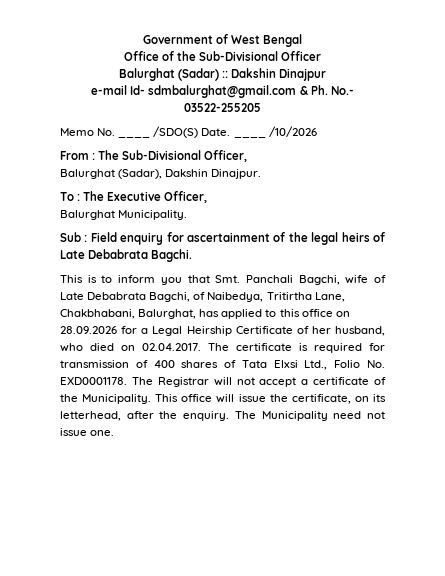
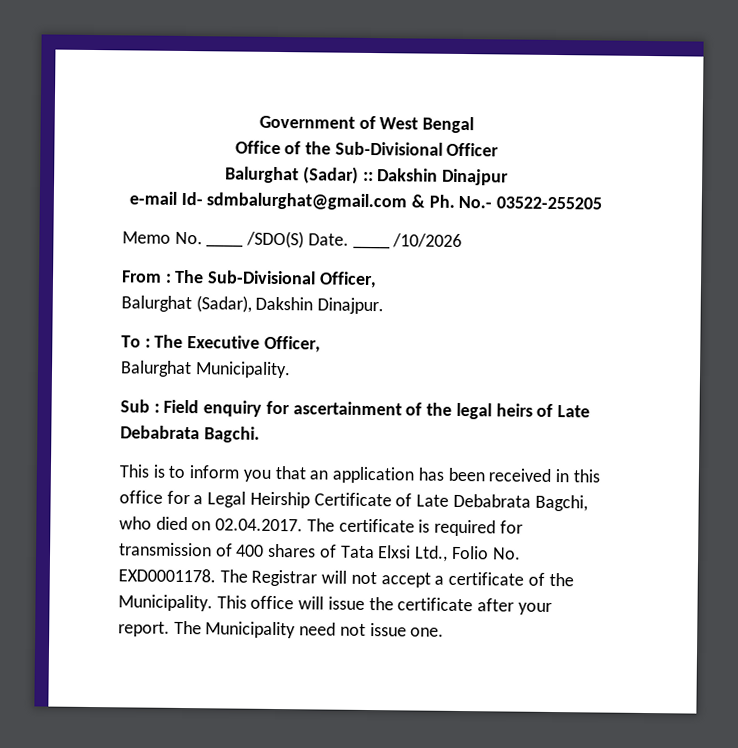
[215,275,386,285] [60,292,345,302] [60,309,350,319] [60,326,117,334] Smt. Panchali Bagchi, wife of Late Debabrata Bagchi, of Naibedya, Tritirtha Lane, Chakbhabani, Balurghat, has applied to this office on 28.09.2026 -> [309,466,600,484] [119,490,163,504] an application has been received in this office
[311,326,385,336] her husband, -> [416,493,588,512] Late Debabrata Bagchi,
[291,394,386,404] [60,411,230,421] certificate, on its letterhead, after the enquiry. -> [397,597,552,615] [118,621,170,637] certificate after your report.

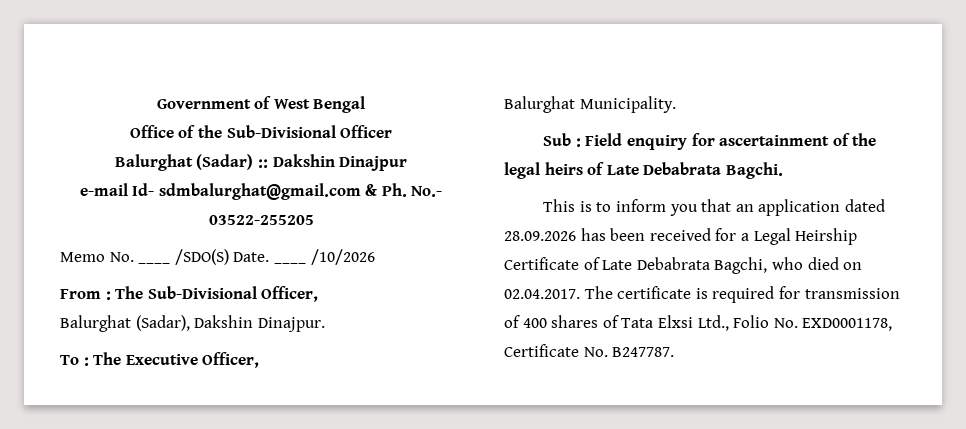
(415, 475) none -> [844,199,885,212] [504,231,576,241] dated 28.09.2026
[554,469,600,483] [119,490,163,504] in this office -> (711, 234) none
[118,568,574,588] [118,594,552,615] [118,620,445,639] EXD0001178. The Registrar will not accept a certificate of the Municipality. This office will issue the certificate after your report. The Municipality need not issue one. -> [802,318,893,331] [504,344,675,357] EXD0001178, Certificate No. B247787.

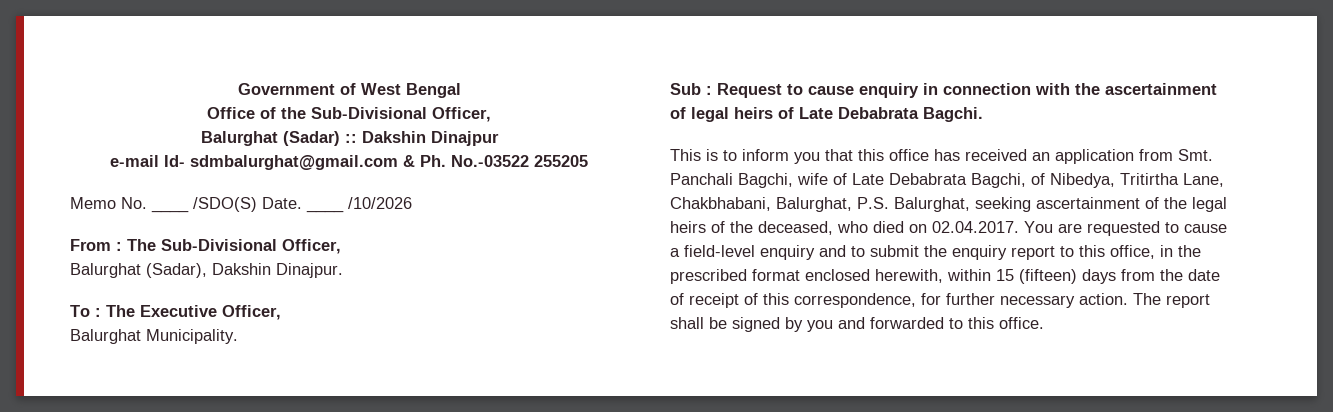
[340,125,393,138] Officer -> [432,107,491,122] Officer,
[411,186,443,197] [208,215,314,225] No.- 03522-255205 -> [451,155,588,167] No.-03522 255205
[585,133,877,150] Field enquiry for ascertainment of the -> [717,83,1217,98] [670,107,686,119] Request to cause enquiry in connection with the ascertainment of
[735,199,885,216] [504,228,858,245] [504,257,863,274] [504,286,900,303] [504,315,893,331] [504,344,675,357] an application dated 28.09.2026 has been received for a Legal Heirship Certificate of Late Debabrata Bagchi, who died on 02.04.2017. The certificate is required for transmission of 400 shares of Tata Elxsi Ltd., Folio No. EXD0001178, Certificate No. B247787. -> [858,149,1213,164] [670,173,1224,188] [670,197,1227,212] [670,221,1227,236] [670,245,1201,260] [670,269,1220,284] [670,293,1210,308] [670,317,1044,332] this office has received an application from Smt. Panchali Bagchi, wife of Late Debabrata Bagchi, of Nibedya, Tritirtha Lane, Chakbhabani, Balurghat, P.S. Balurghat, seeking ascertainment of the legal heirs of the deceased, who died on 02.04.2017. You are requested to cause a field-level enquiry and to submit the enquiry report to this office, in the prescribed format enclosed herewith, within 15 (fifteen) days from the date of receipt of this correspondence, for further necessary action. The report shall be signed by you and forwarded to this office.

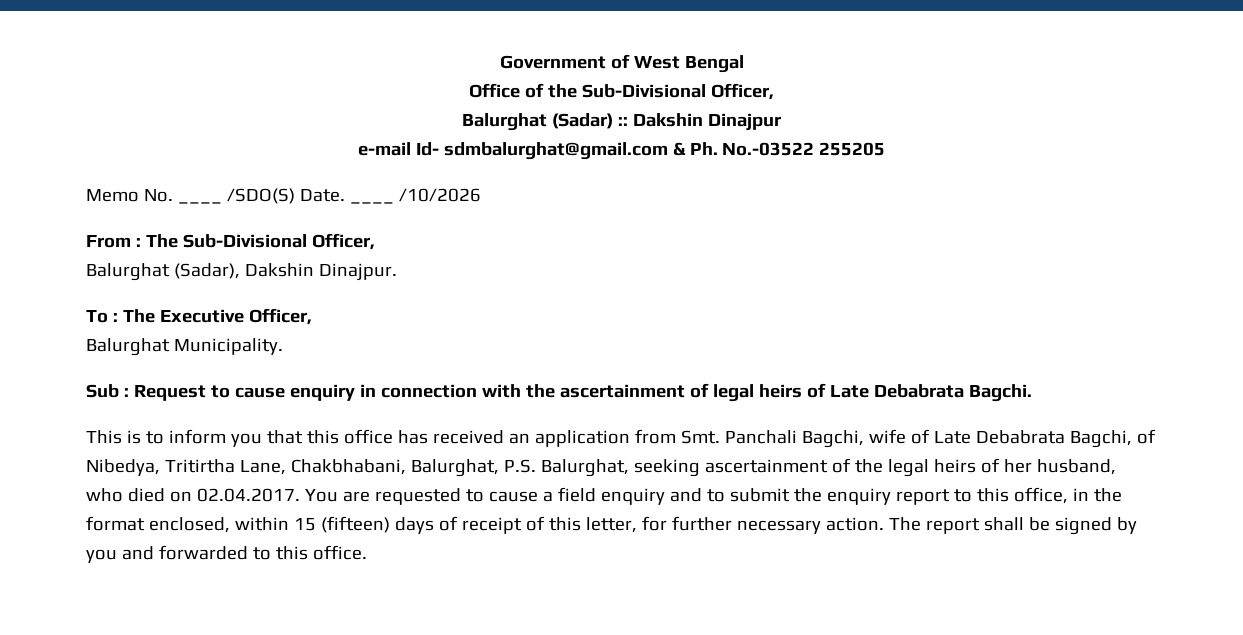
[730,221,833,235] the deceased, -> [1003,459,1116,475] her husband,
[684,245,755,257] field-level -> [557,487,596,502] field
[670,269,943,284] prescribed format enclosed herewith, -> [86,516,230,533] format enclosed,
[1121,269,1220,281] from the date -> (434, 525) none
[794,293,916,308] correspondence, -> [585,517,637,533] letter,

